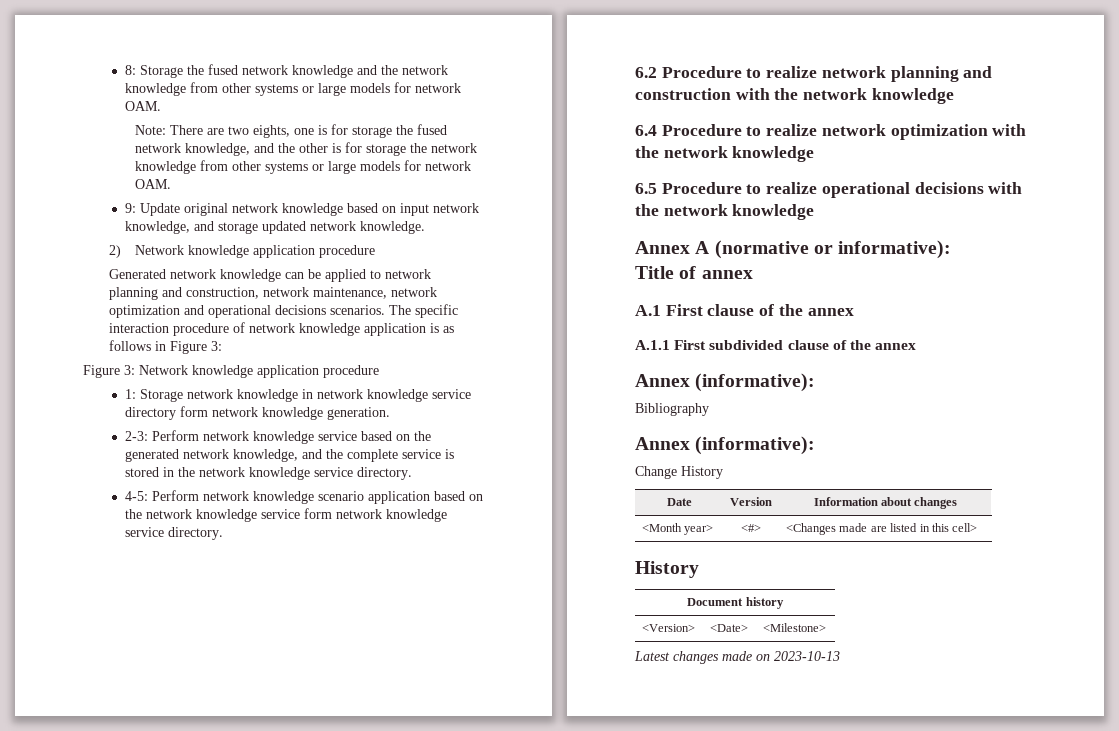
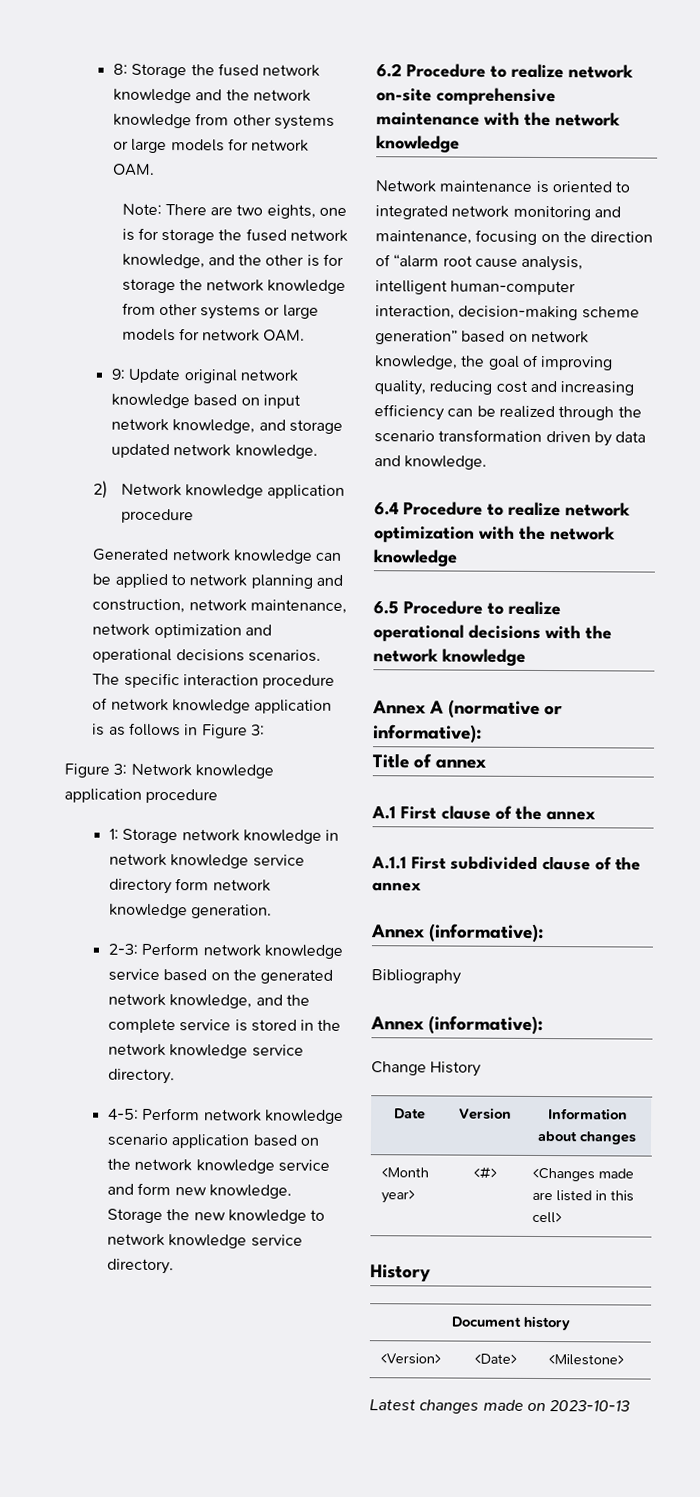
[303,508,332,519] form -> [106,1182,292,1199] [106,1208,326,1224] and form new knowledge. Storage the new knowledge to
[890,66,993,82] [635,88,954,104] planning and construction with the network knowledge -> [376,87,556,106] [376,111,621,127] [376,135,460,153] [375,180,631,194] [375,205,621,221] [375,229,654,245] [375,254,584,272] [375,280,577,296] [375,305,640,321] [375,330,589,345] [374,354,614,371] [374,380,635,396] [374,404,642,421] [374,429,647,447] [374,455,488,470] on-site comprehensive maintenance with the network knowledge // Network maintenance is oriented to integrated network monitoring and maintenance, focusing on the direction of “alarm root cause analysis, intelligent human-computer interaction, decision-making scheme generation” based on network knowledge, the goal of improving quality, reducing cost and increasing efficiency can be realized through the scenario transformation driven by data and knowledge.

